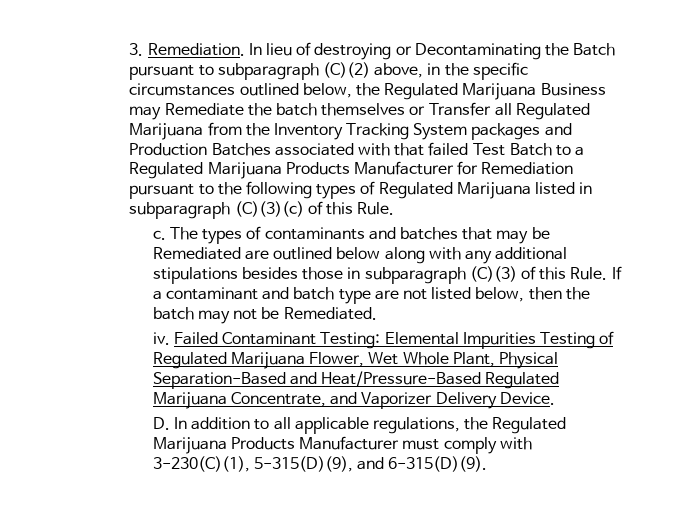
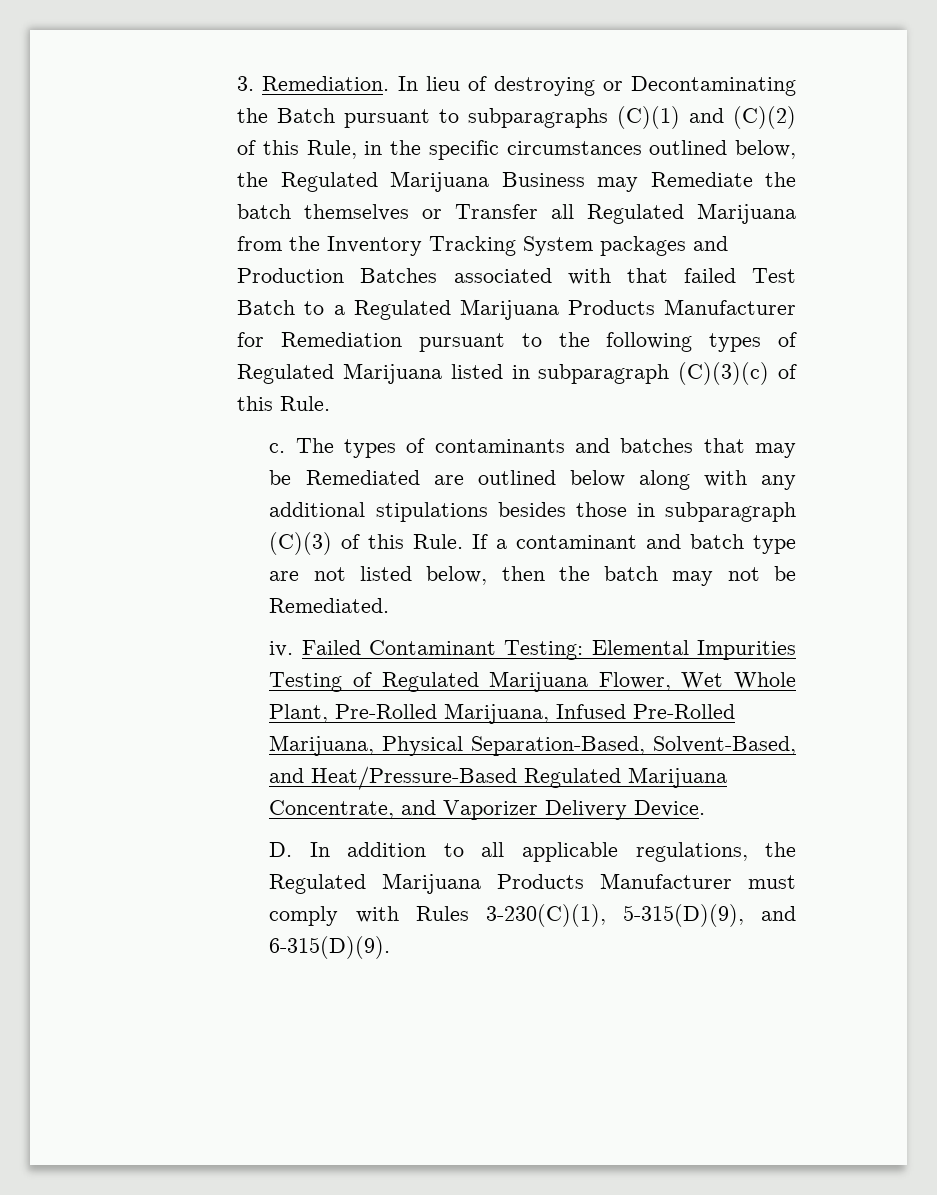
[217,62,424,80] subparagraph (C)(2) above, -> [468,106,796,129] [237,140,357,159] subparagraphs (C)(1) and (C)(2) of this Rule,
[498,352,558,369] [152,372,286,389] Physical Separation-Based -> [335,703,736,724] [269,735,796,756] Pre-Rolled Marijuana, Infused Pre-Rolled Marijuana, Physical Separation-Based, Solvent-Based,
(532, 443) none -> [415,906,469,921] Rules

